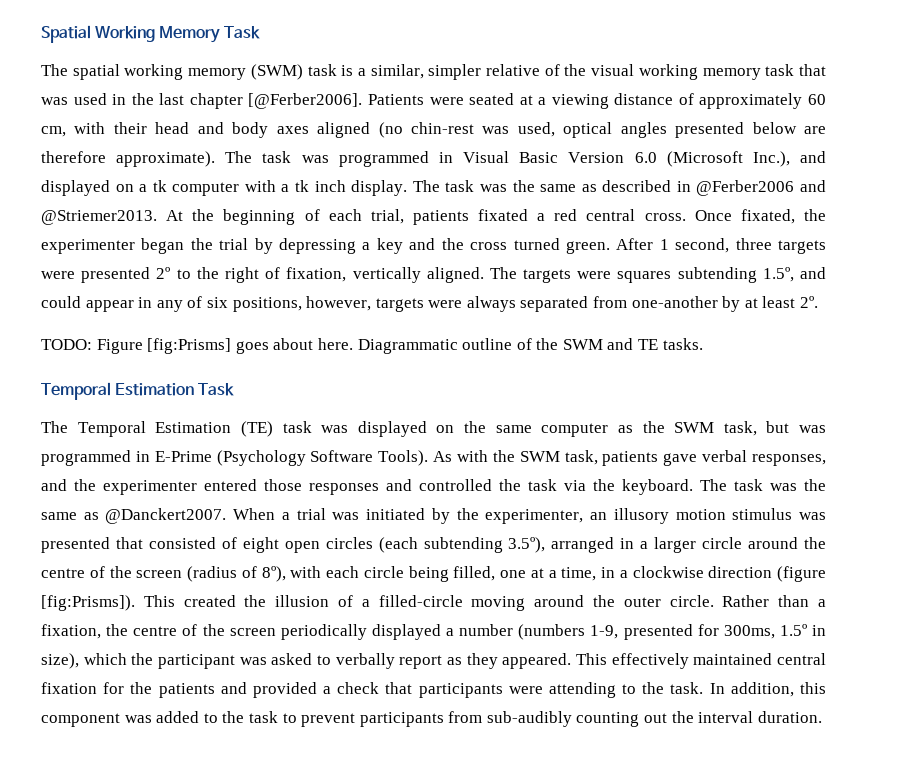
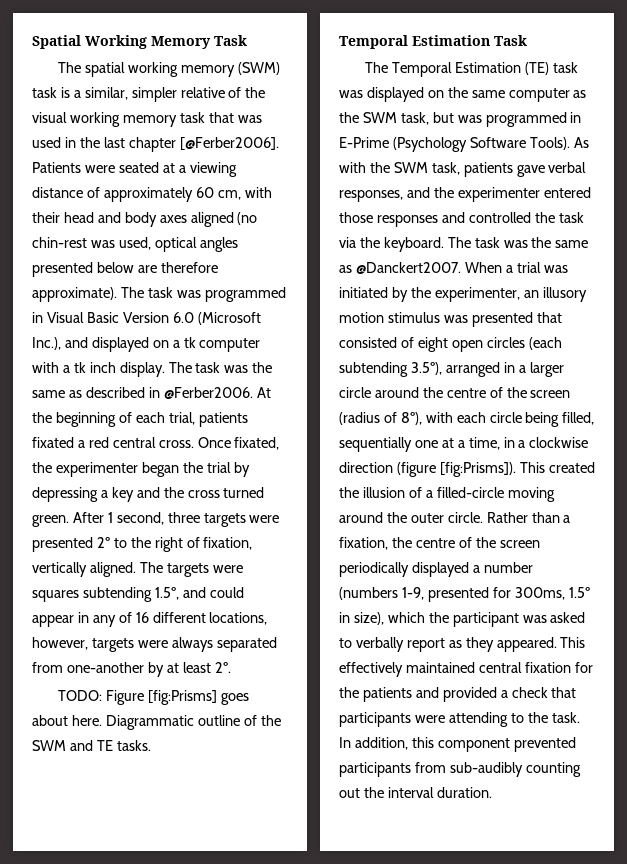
[696,180,826,196] [41,210,157,225] @Ferber2006 and @Striemer2013. -> [163,387,253,399] @Ferber2006.
[206,297,302,312] six positions, -> [135,612,268,625] 16 different locations,
(496, 573) none -> [339,437,412,452] sequentially
[124,711,356,727] was added to the task to prevent -> [513,737,576,752] prevented

